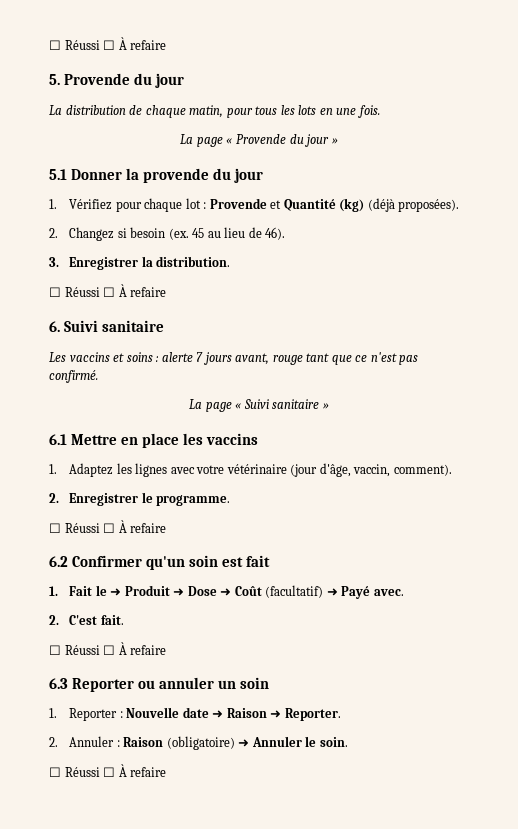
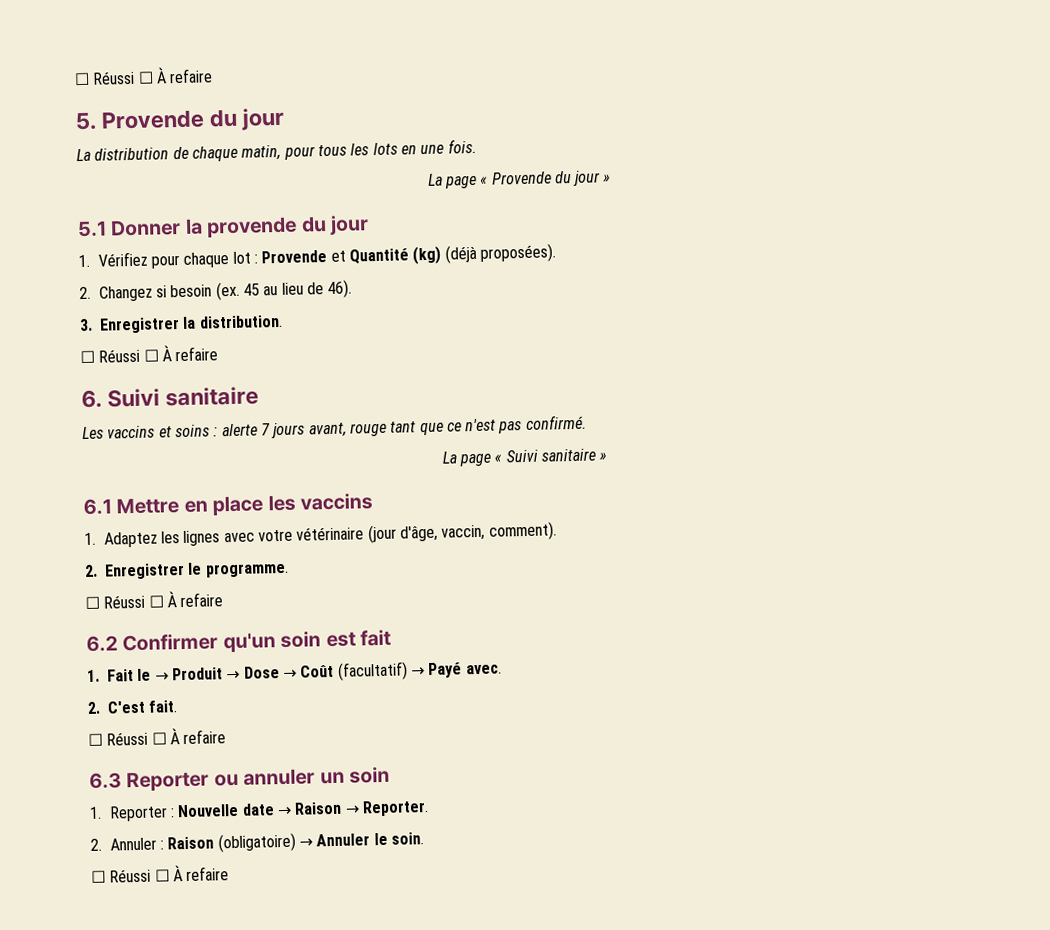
[110,585,232,596] ➜ Produit ➜ Dose ➜ -> [154,666,297,681] → Produit → Dose →
[326,588,338,596] ➜ -> [410,667,425,676] →
[212,708,282,718] ➜ Raison ➜ -> [276,801,360,816] → Raison →
[238,739,250,747] ➜ -> [298,838,313,847] →

